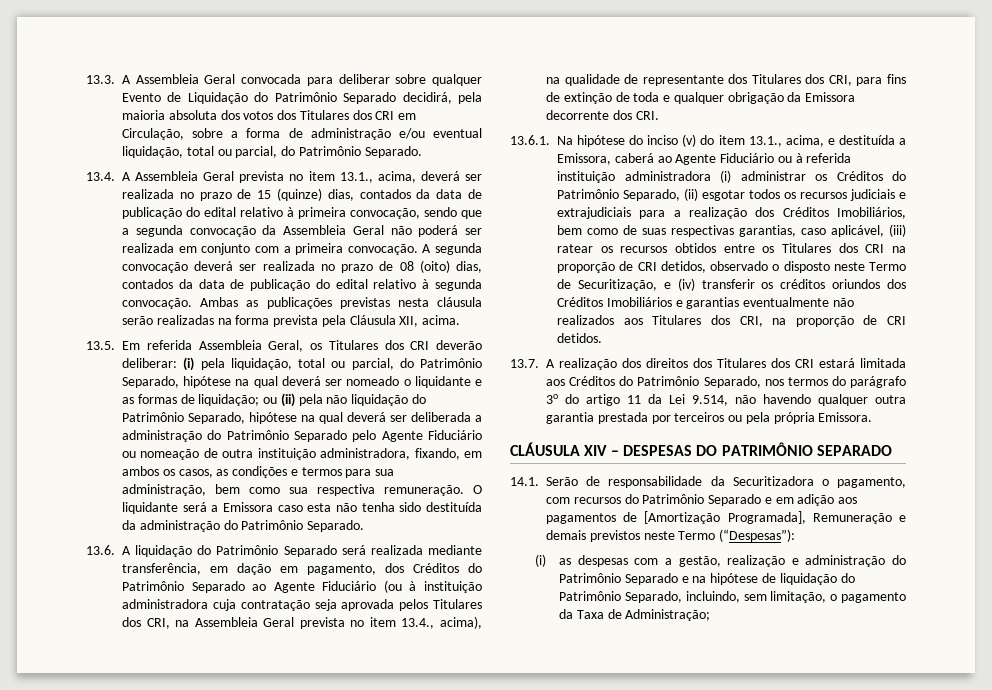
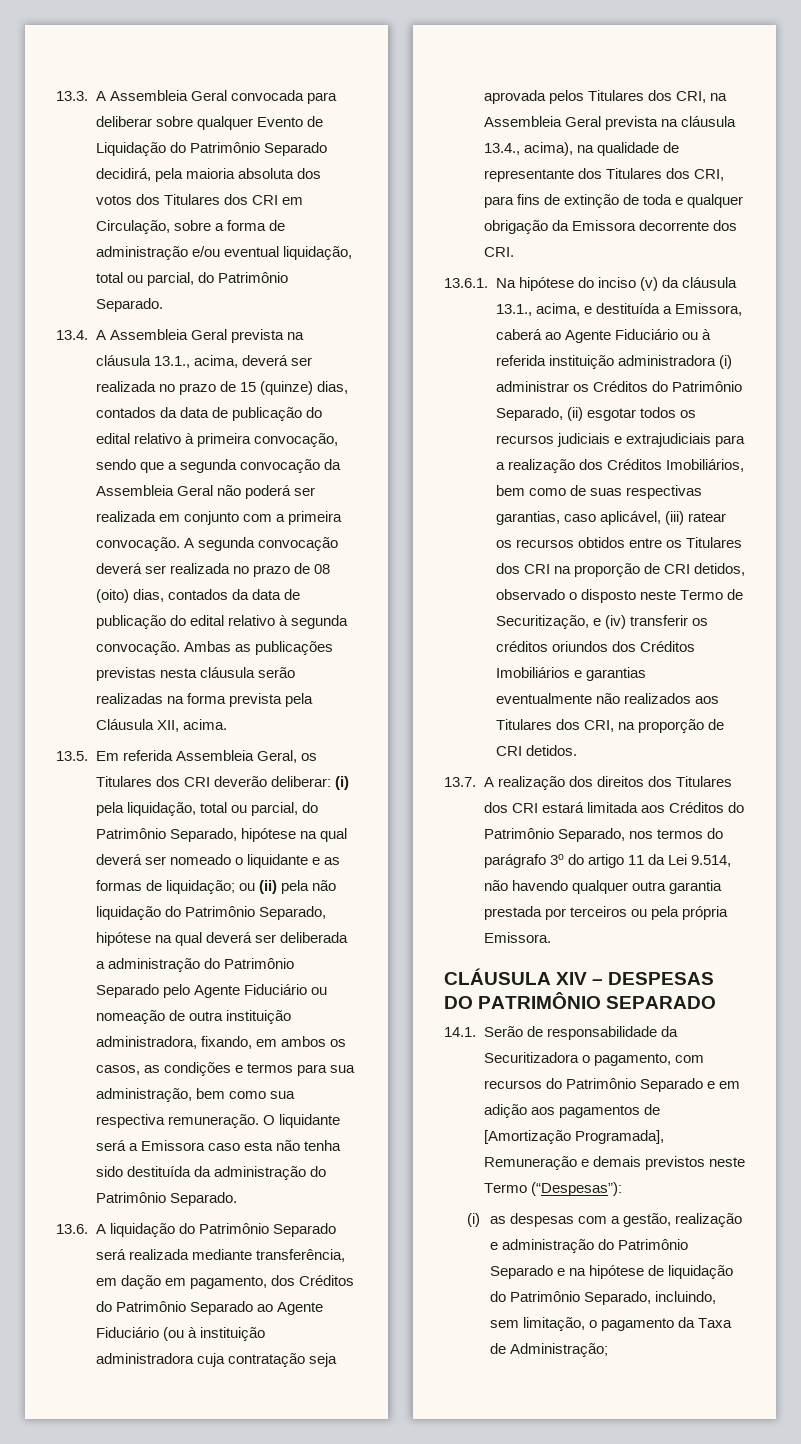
[289,171,335,181] no item -> [286,332,304,340] [95,355,151,366] na cláusula
[350,617,396,627] no item -> [660,116,736,127] na cláusula
[700,135,745,145] do item -> [661,277,737,288] da cláusula

